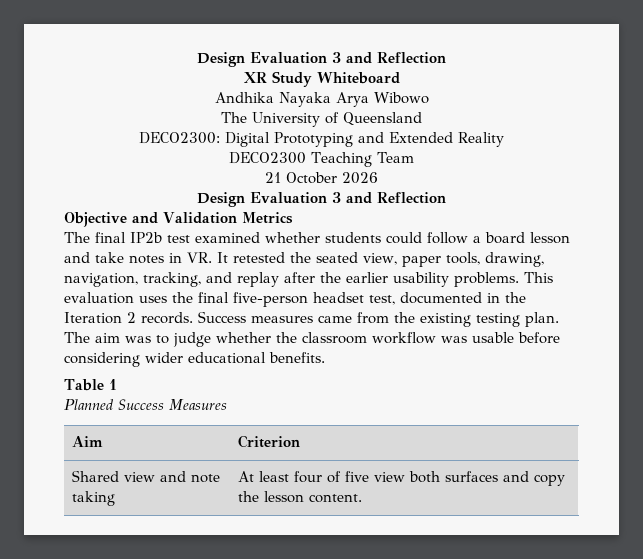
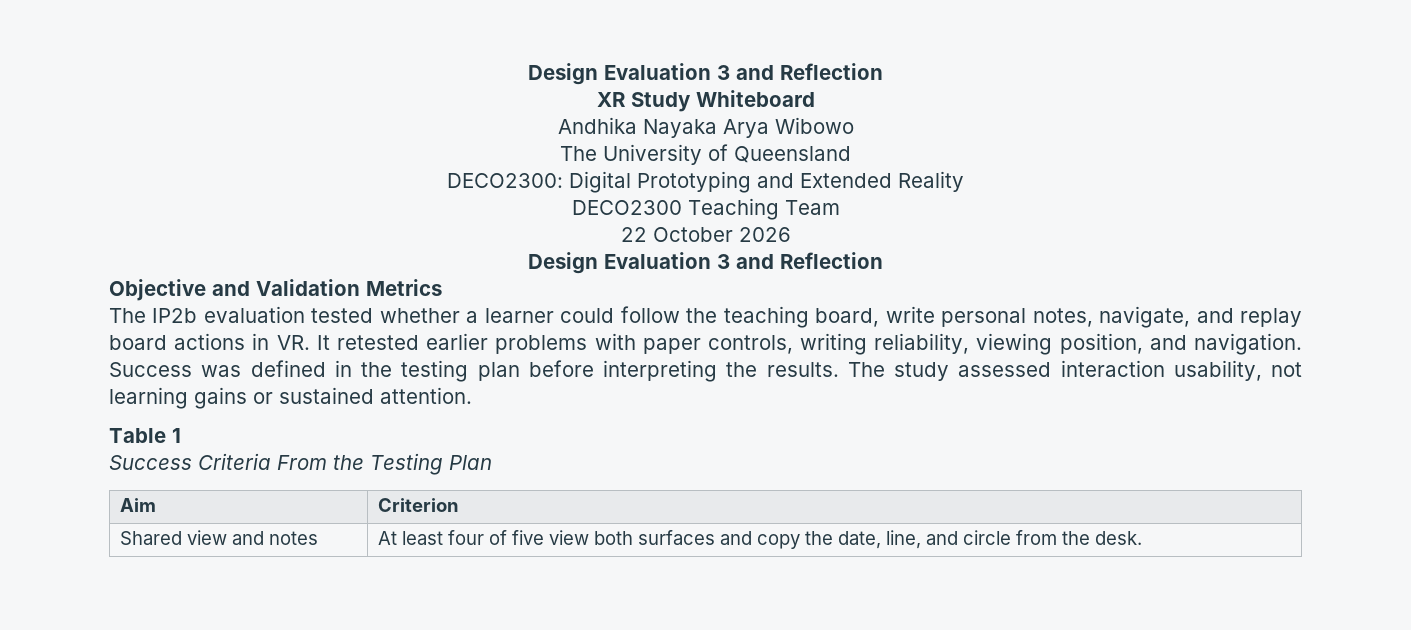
[265,172,281,183] 21 -> [620,227,647,242] 22
[95,232,570,244] [64,252,544,267] [64,272,553,287] [64,292,526,307] [64,311,559,327] [64,332,560,347] [64,352,325,367] [64,379,117,391] [64,399,227,410] final IP2b test examined whether students could follow a board lesson and take notes in VR. It retested the seated view, paper tools, drawing, navigation, tracking, and replay after the earlier usability problems. This evaluation uses the final five-person headset test, documented in the Iteration 2 records. Success measures came from the existing testing plan. The aim was to judge whether the classroom workflow was usable before considering wider educational benefits. // Table 1 // Planned Success Measures -> [152,306,1303,328] [109,333,1302,355] [109,360,1302,382] [109,387,472,409] [109,428,181,443] [109,453,492,475] IP2b evaluation tested whether a learner could follow the teaching board, write personal notes, navigate, and replay board actions in VR. It retested earlier problems with paper controls, writing reliability, viewing position, and navigation. Success was defined in the testing plan before interpreting the results. The study assessed interaction usability, not learning gains or sustained attention. // Table 1 // Success Criteria From the Testing Plan
[190,474,220,483] [71,491,115,506] note taking -> [268,531,318,545] notes
[263,491,362,503] lesson content. -> [837,530,1142,549] date, line, and circle from the desk.

